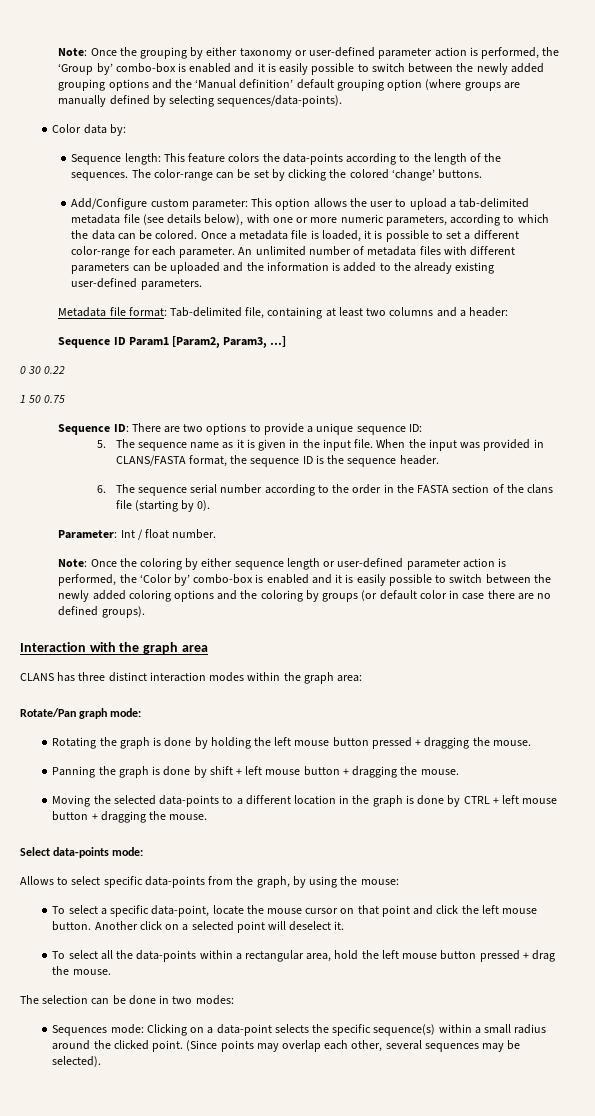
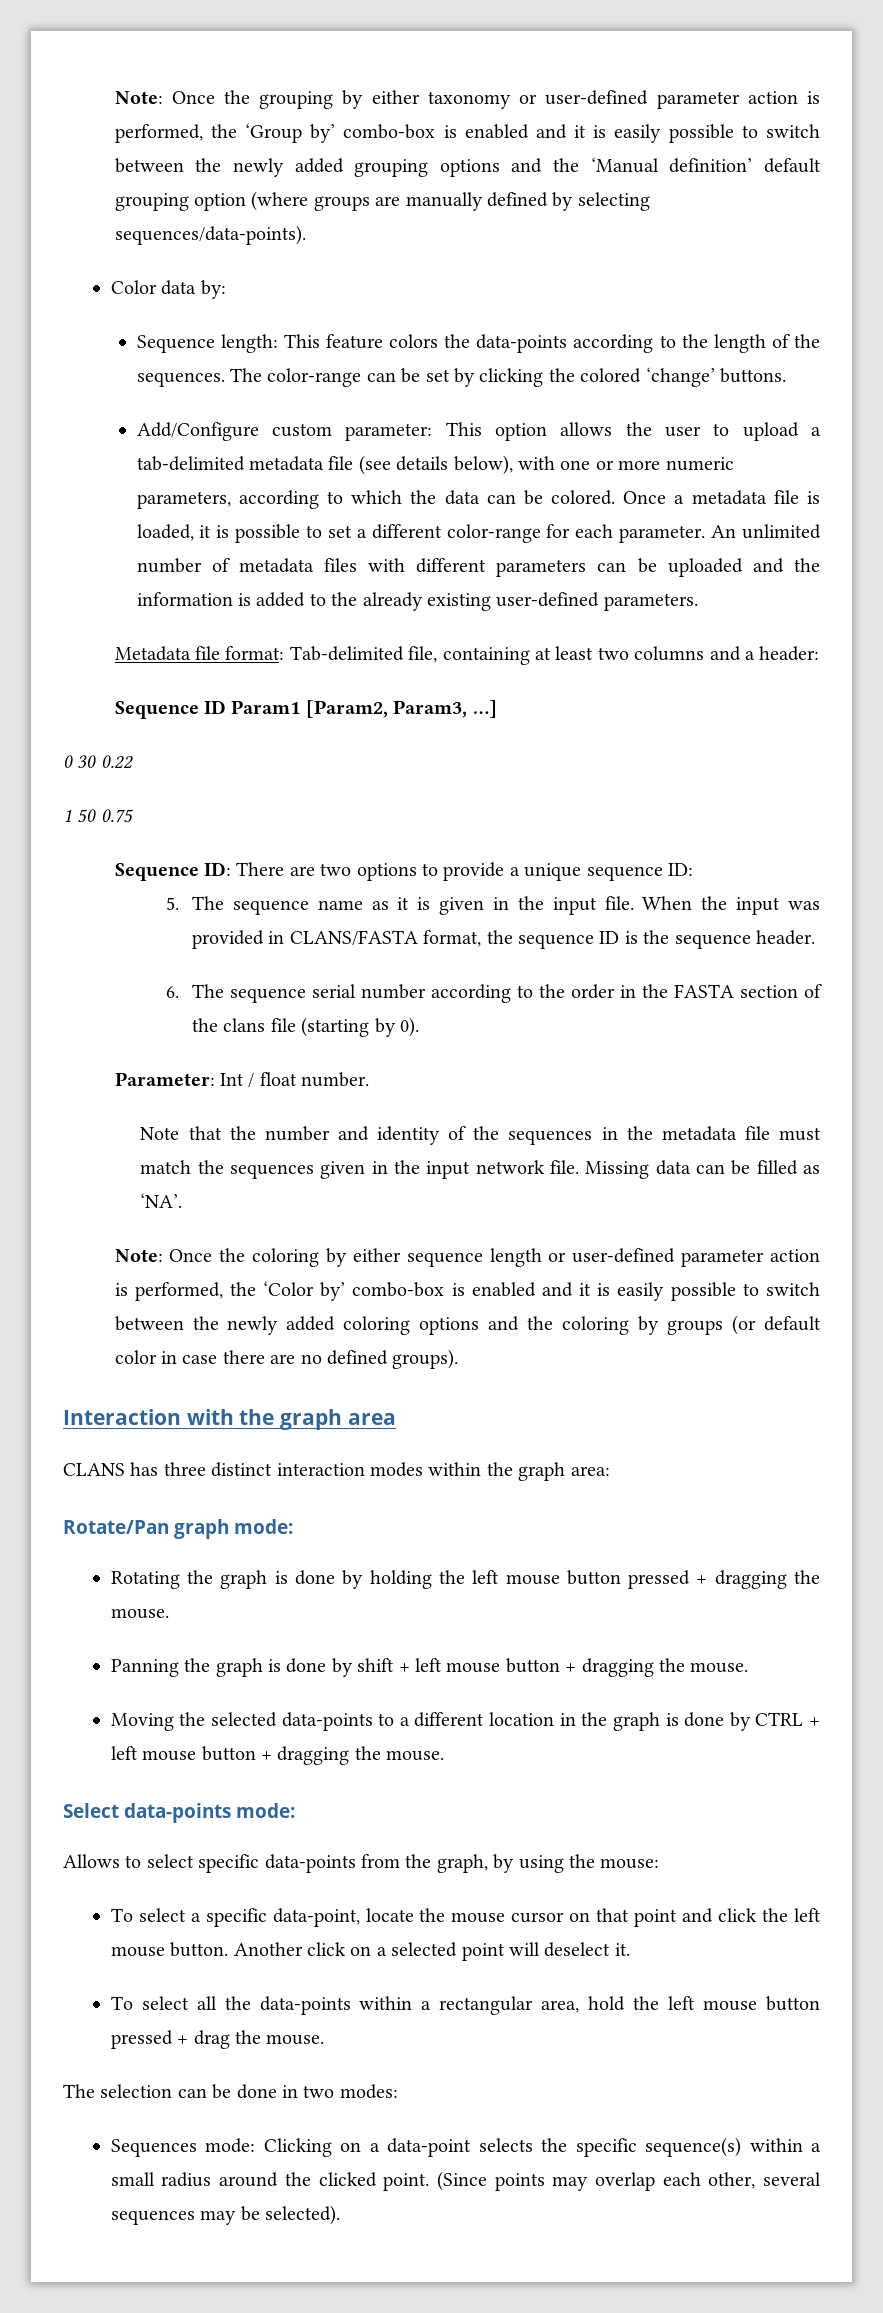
(217, 534) none -> [140,1126,821,1145] [140,1160,820,1179] [140,1193,183,1208] // Note that the number and identity of the sequences in the metadata file must match the sequences given in the input network file. Missing data can be filled as ‘NA’.

